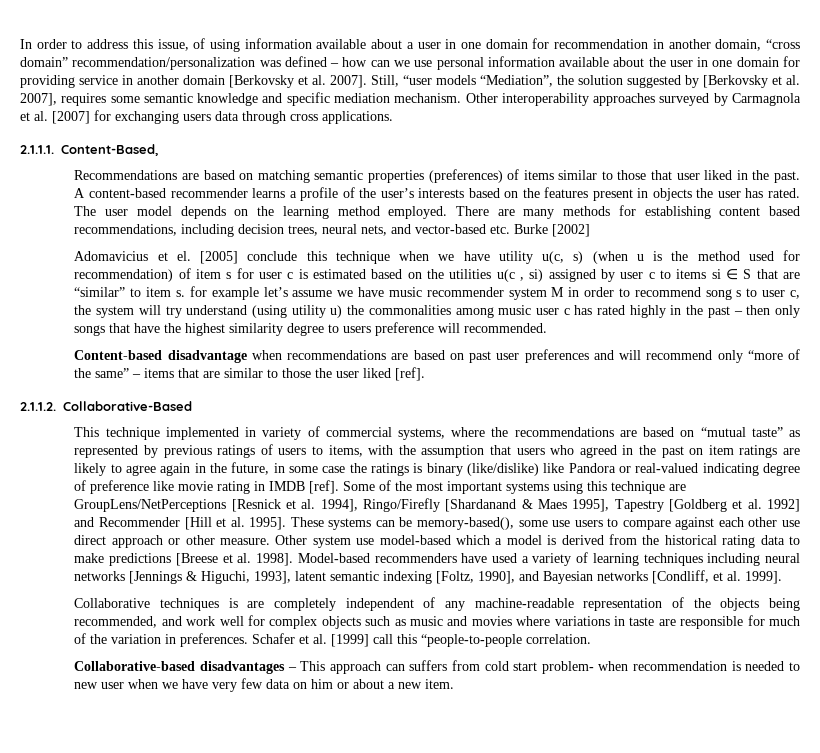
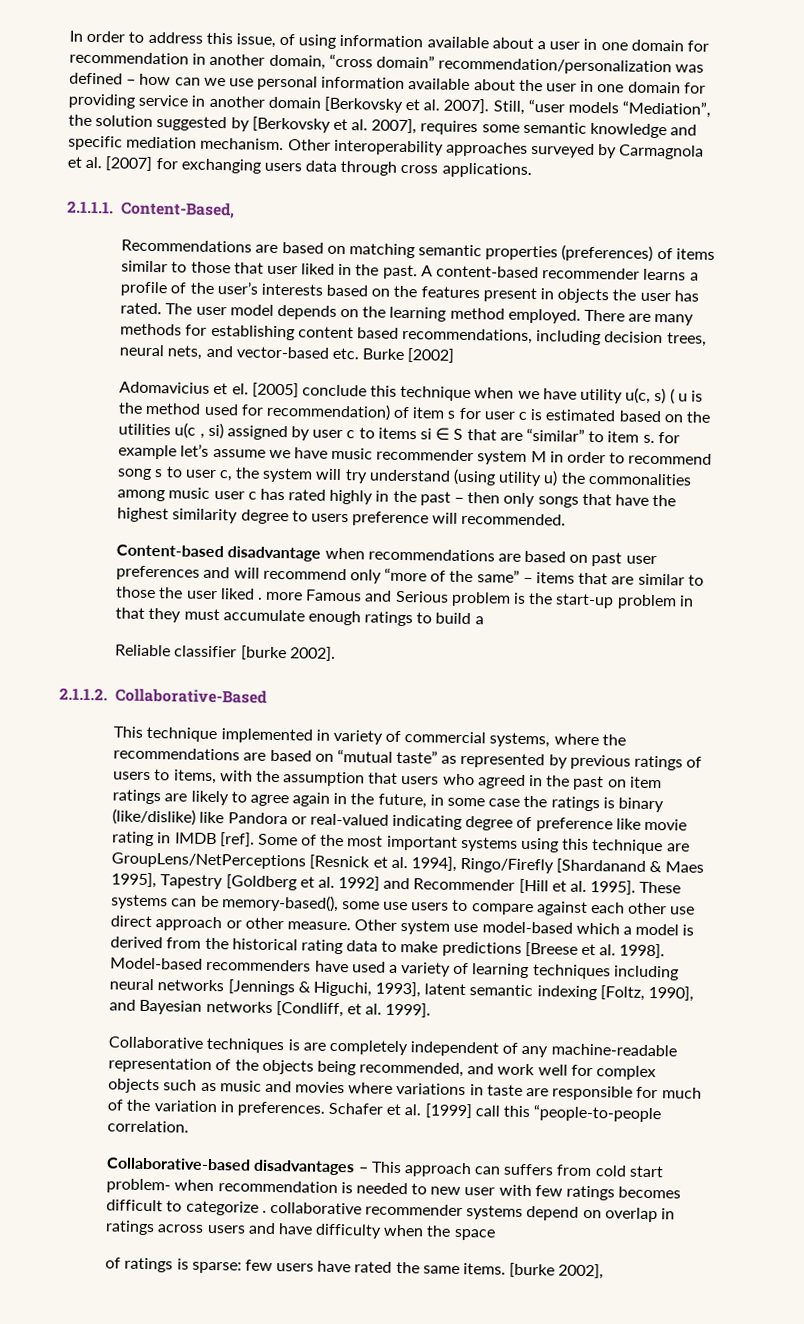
[592,251,628,264] (when -> [669,388,675,405] (
[395,367,426,381] [ref]. -> [256,589,694,610] [115,607,484,627] [115,644,336,661] . more Famous and Serious problem is the start-up problem in that they must accumulate enough ratings to build a // Reliable classifier [burke 2002].
[128,678,455,692] when we have very few data on him or about a new item. -> [498,1184,682,1201] [106,1199,676,1223] [105,1220,495,1241] [105,1257,605,1280] with few ratings becomes difficult to categorize . collaborative recommender systems depend on overlap in ratings across users and have difficulty when the space // of ratings is sparse: few users have rated the same items. [burke 2002],

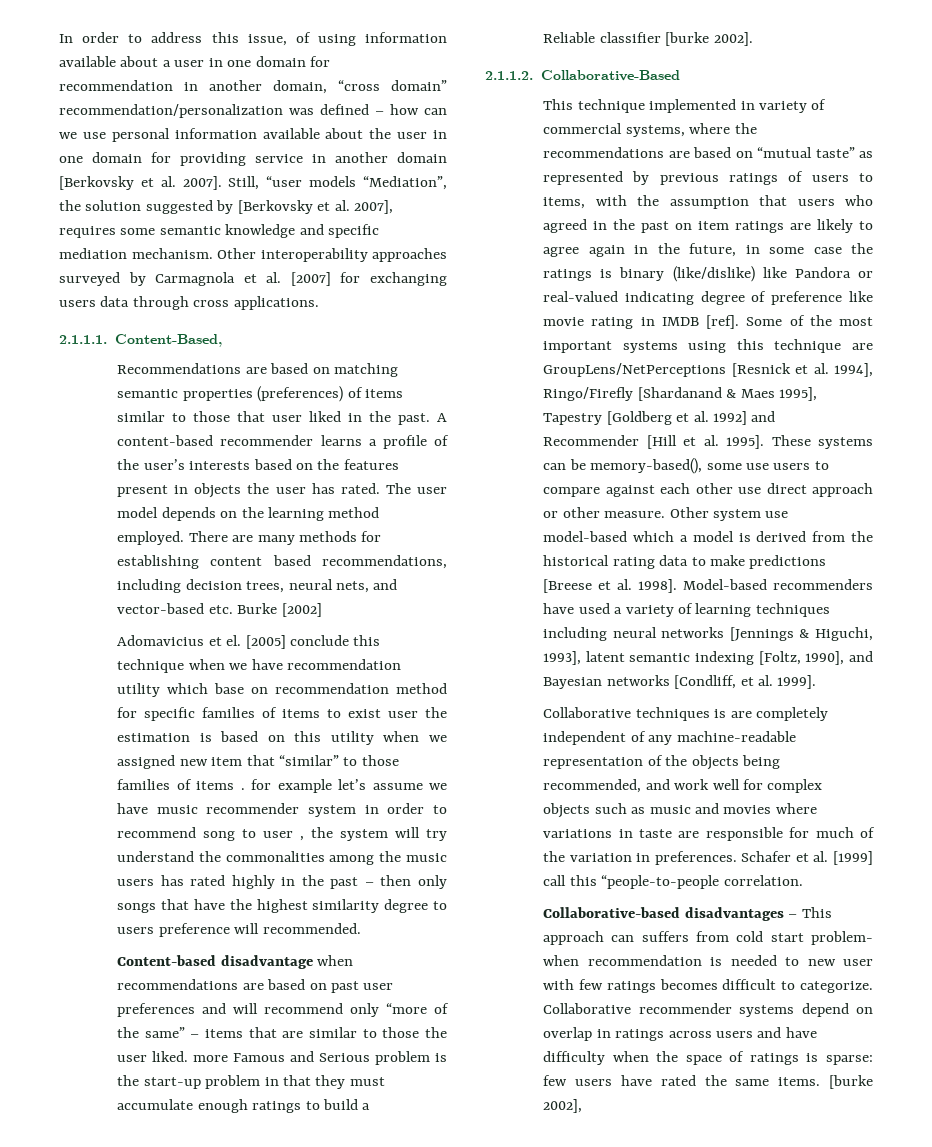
[580,387,703,405] [118,402,711,423] [118,422,655,443] utility u(c, s) ( u is the method used for recommendation) of item s for user c is estimated based on the utilities u(c , si) assigned by user c to items si ∈ S that are “similar” to item s. -> [286,659,401,670] [117,683,447,697] [117,707,448,721] [117,731,448,745] [117,755,399,769] [117,779,245,790] recommendation utility which base on recommendation method for specific families of items to exist user the estimation is based on this utility when we assigned new item that “similar” to those families of items .
[530,451,547,463] M -> (357, 811) none
[154,469,164,478] s -> (236, 836) none
[218,470,233,482] c, -> [300,836,305,841] ,
[453,468,692,487] [117,487,257,502] (using utility u) the commonalities among music user c -> [198,851,447,865] [117,879,155,886] the commonalities among the music users
[219,588,263,600] liked . -> [152,1051,189,1062] liked.
[185,1200,362,1216] categorize . collaborative -> [800,981,873,993] [543,1003,632,1014] categorize. Collaborative
(495, 1234) // -> (722, 1060) none

